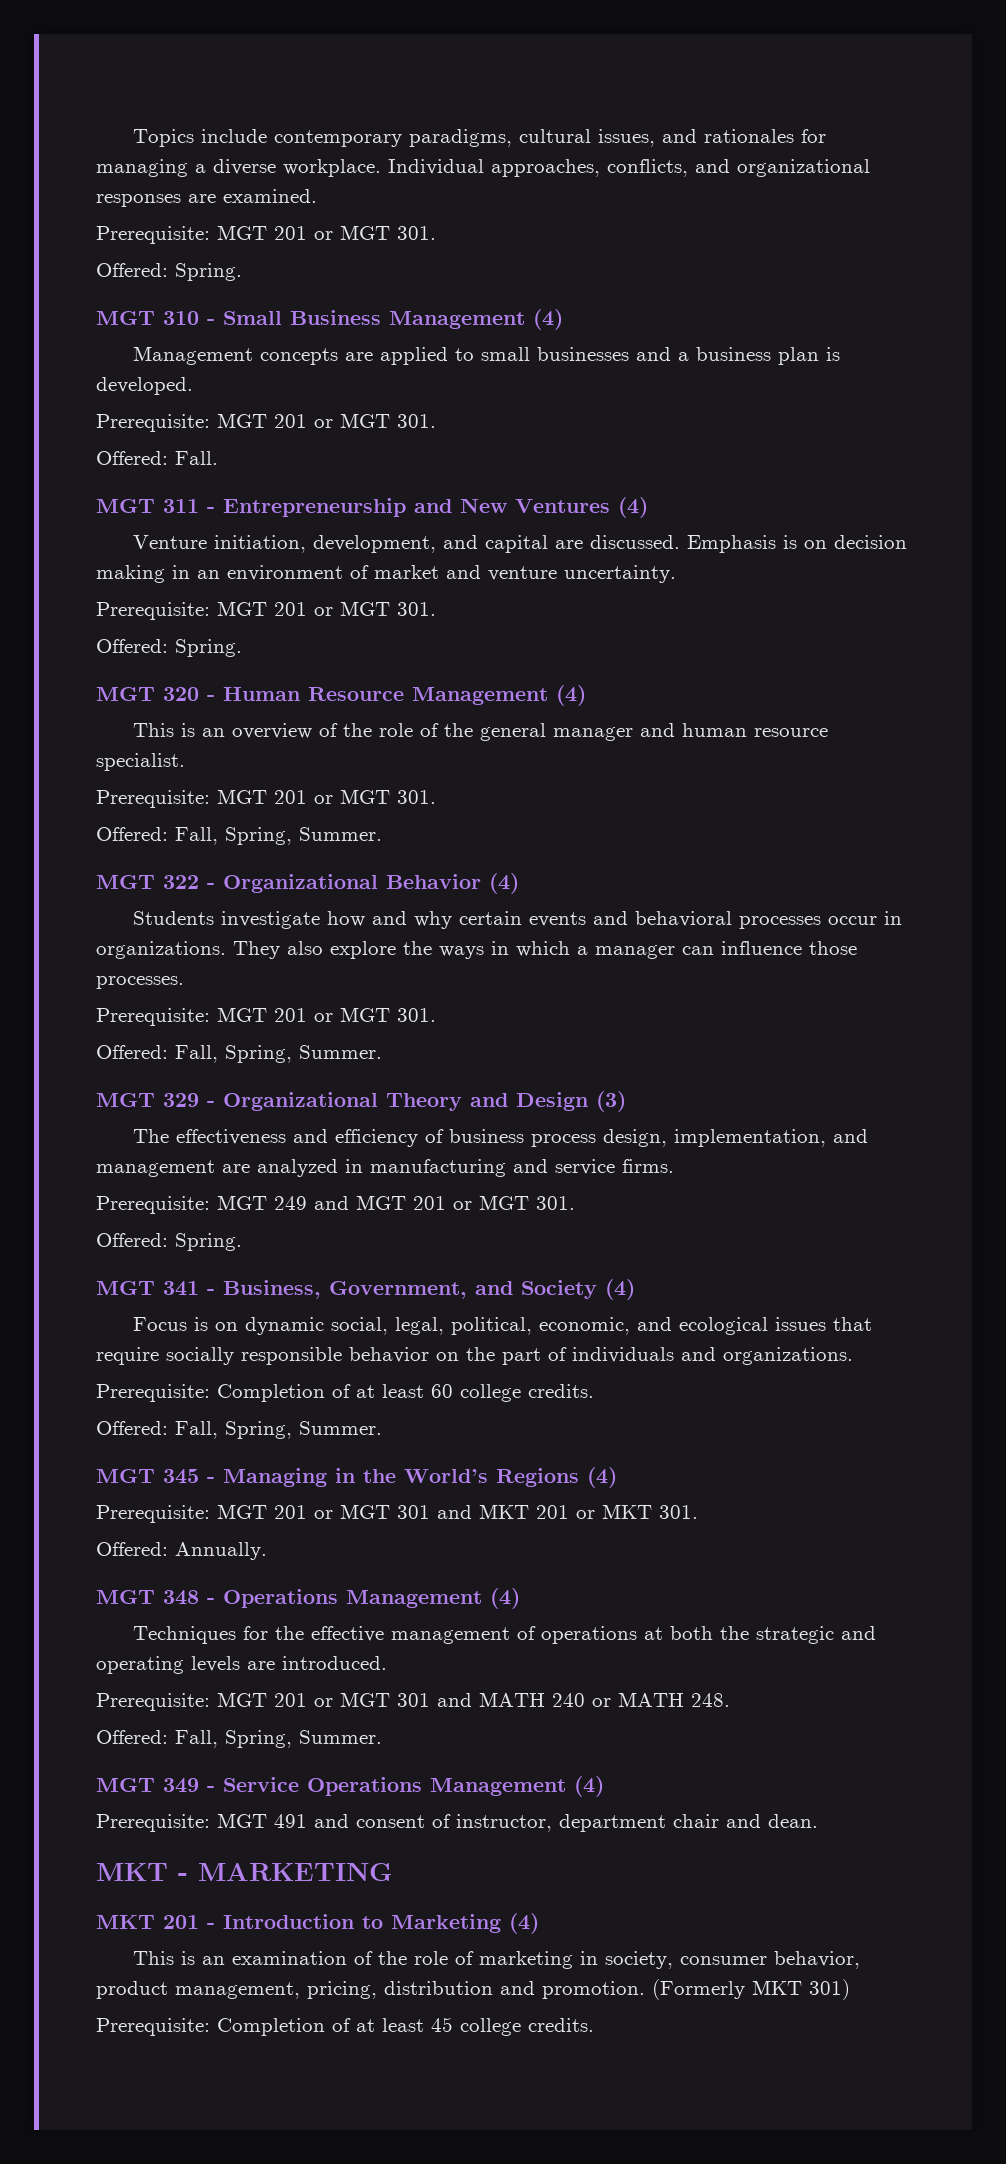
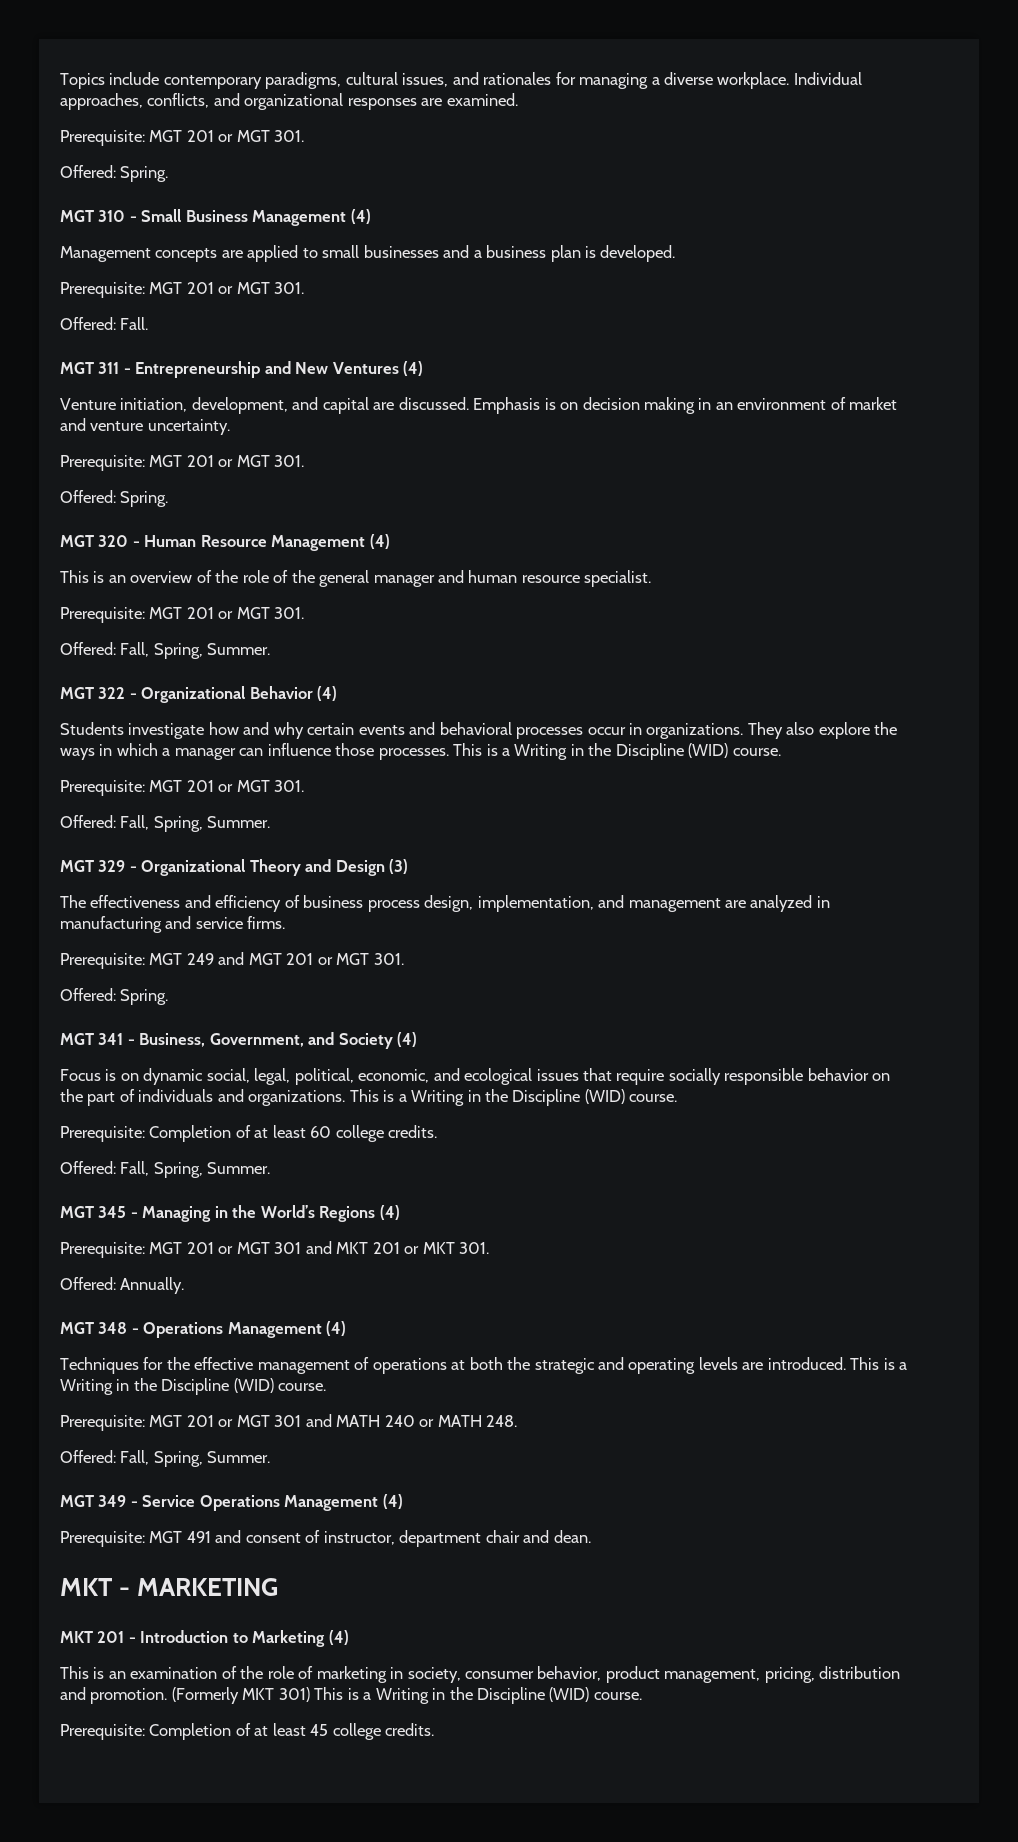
(184, 982) none -> [453,743,781,760] This is a Writing in the Discipline (WID) course.
(853, 1356) none -> [349,1089,678,1106] This is a Writing in the Discipline (WID) course.
(387, 1663) none -> [850,1357,908,1370] [60,1378,327,1395] This is a Writing in the Discipline (WID) course.
(850, 1989) none -> [314,1687,642,1704] This is a Writing in the Discipline (WID) course.

